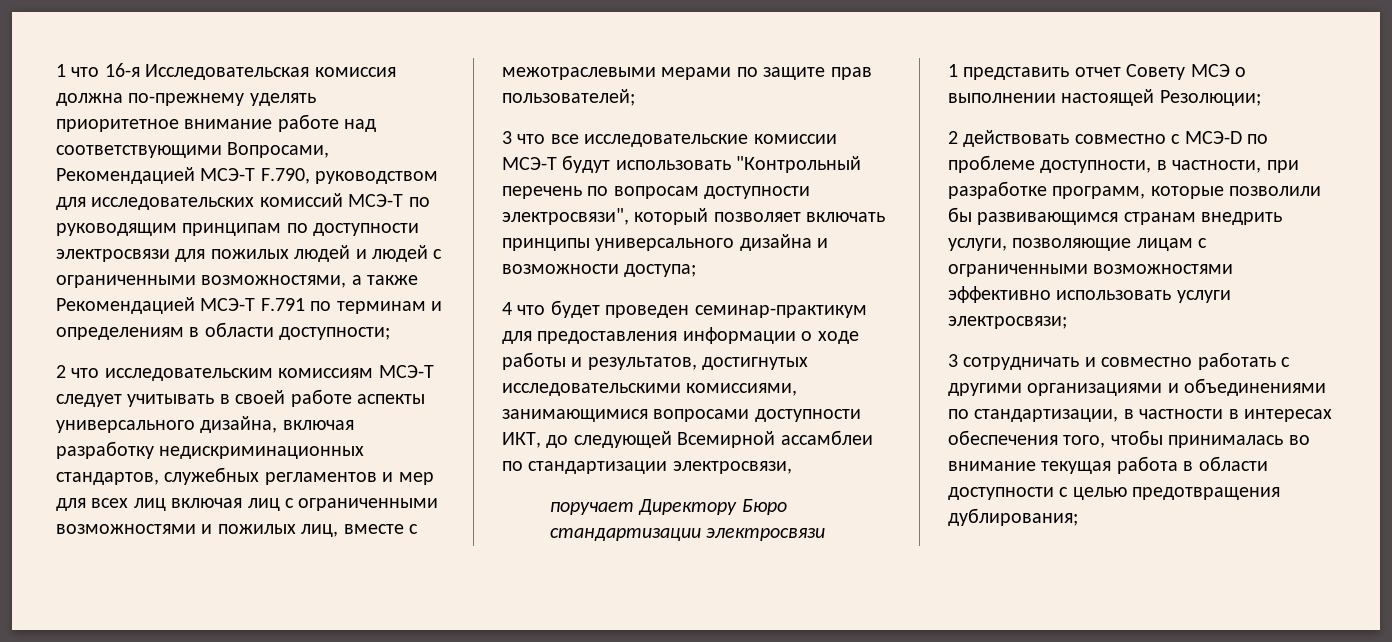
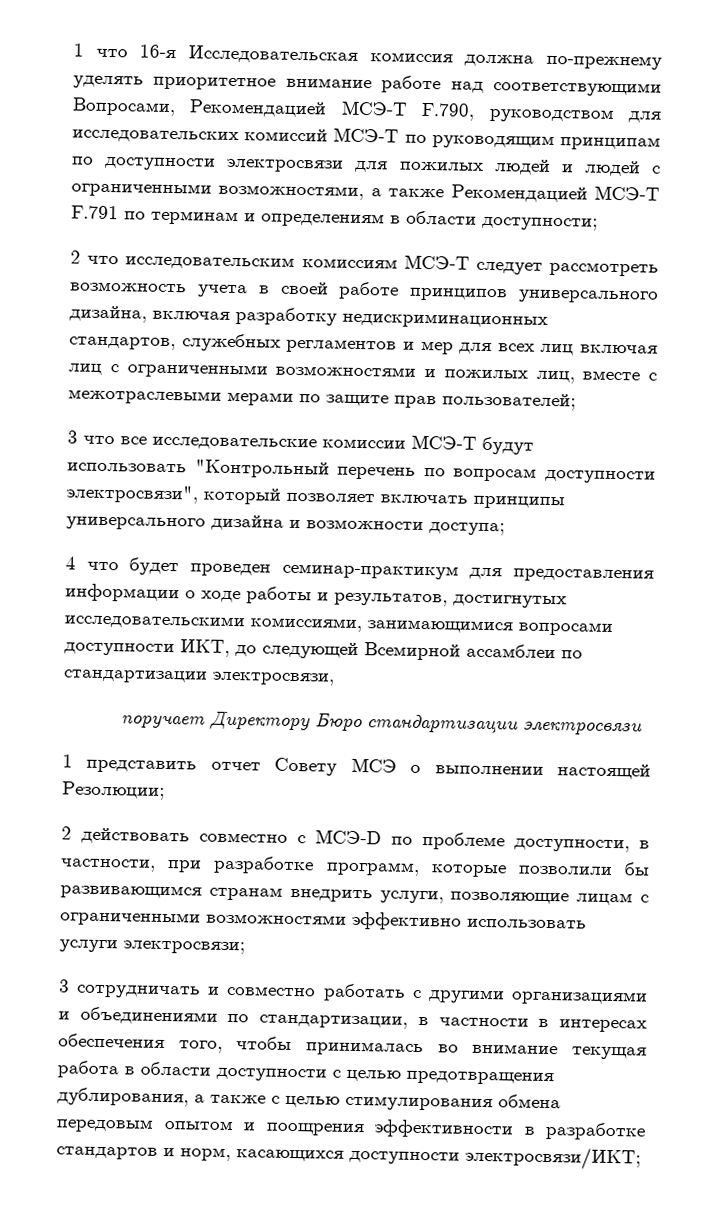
[127,394,215,407] учитывать -> [549,261,659,277] [70,281,248,298] рассмотреть возможность учета
[357,394,425,404] аспекты -> [409,287,509,302] принципов
[948,508,1078,526] дублирования; -> [57,1087,561,1112] [56,1118,646,1141] [56,1145,641,1171] дублирования, а также с целью стимулирования обмена передовым опытом и поощрения эффективности в разработке стандартов и норм, касающихся доступности электросвязи/ИКТ;

